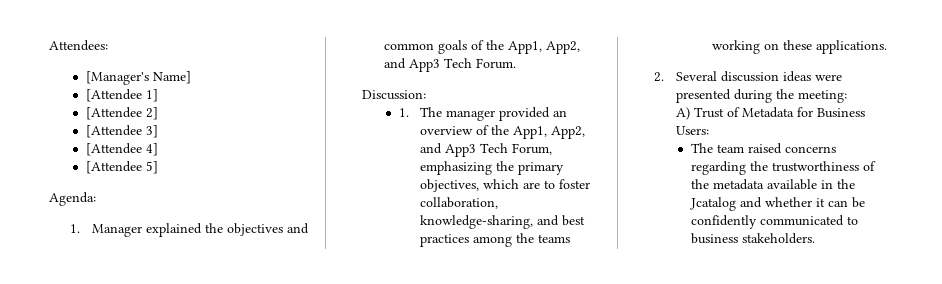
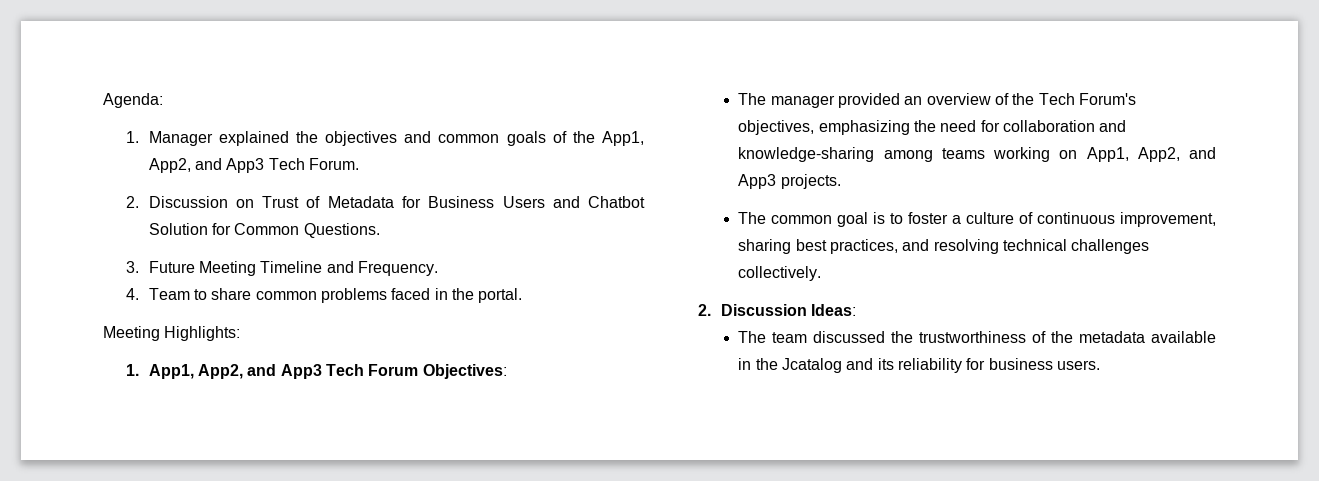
[49,40,108,51] [85,71,191,85] [85,89,158,102] [85,107,158,120] [85,125,158,138] [85,143,158,156] [85,161,158,174] Attendees: // [Manager's Name] // [Attendee 1] // [Attendee 2] // [Attendee 3] // [Attendee 4] // [Attendee 5] // -> (103, 100) none
[362,90,427,100] [399,108,410,117] Discussion: // 1. -> [125,196,645,208] [148,223,380,238] [125,261,439,276] [125,288,523,303] [103,326,241,341] [125,364,507,379] 2. Discussion on Trust of Metadata for Business Users and Chatbot Solution for Common Questions. // 3. Future Meeting Timeline and Frequency. // 4. Team to share common problems faced in the portal. // Meeting Highlights: // 1. App1, App2, and App3 Tech Forum Objectives: //
[513,126,586,139] [420,143,553,157] [420,161,565,175] [420,179,591,192] [420,197,499,209] [420,215,586,229] [420,233,571,247] [712,40,888,54] [654,71,842,82] [675,89,847,103] [675,107,865,120] [675,126,709,135] App1, App2, and App3 Tech Forum, emphasizing the primary objectives, which are to foster collaboration, knowledge-sharing, and best practices among the teams working on these applications. // 2. Several discussion ideas were presented during the meeting: // A) Trust of Metadata for Business Users: -> [1038,93,1136,105] [738,120,1127,135] [738,147,1216,162] [738,174,841,189] [738,212,1216,227] [738,239,1150,254] [738,266,822,281] [697,304,857,316] Tech Forum's objectives, emphasizing the need for collaboration and knowledge-sharing among teams working on App1, App2, and App3 projects. // The common goal is to foster a culture of continuous improvement, sharing best practices, and resolving technical challenges collectively. // 2. Discussion Ideas:
[748,143,837,154] [691,161,747,175] raised concerns regarding -> [813,331,886,343] discussed
[765,197,866,208] [691,215,859,229] [691,233,816,244] whether it can be confidently communicated to business stakeholders. -> [877,358,1100,373] its reliability for business users.

